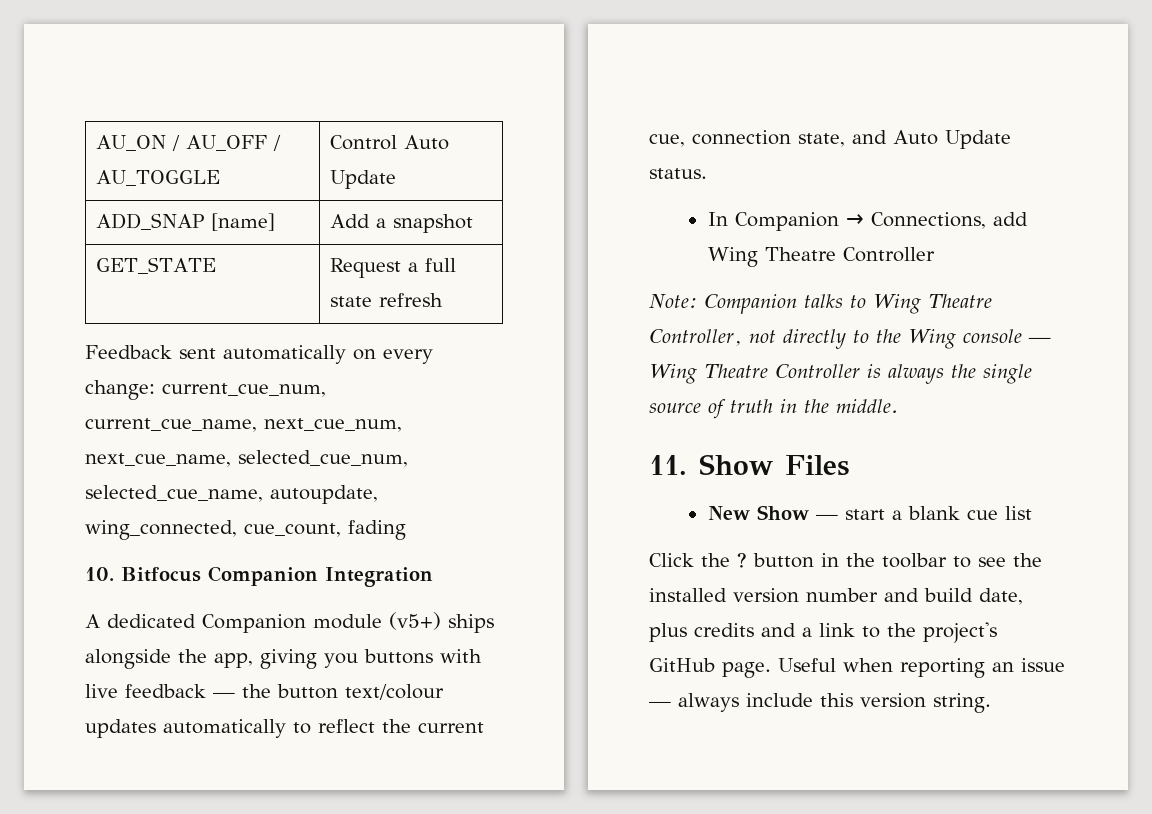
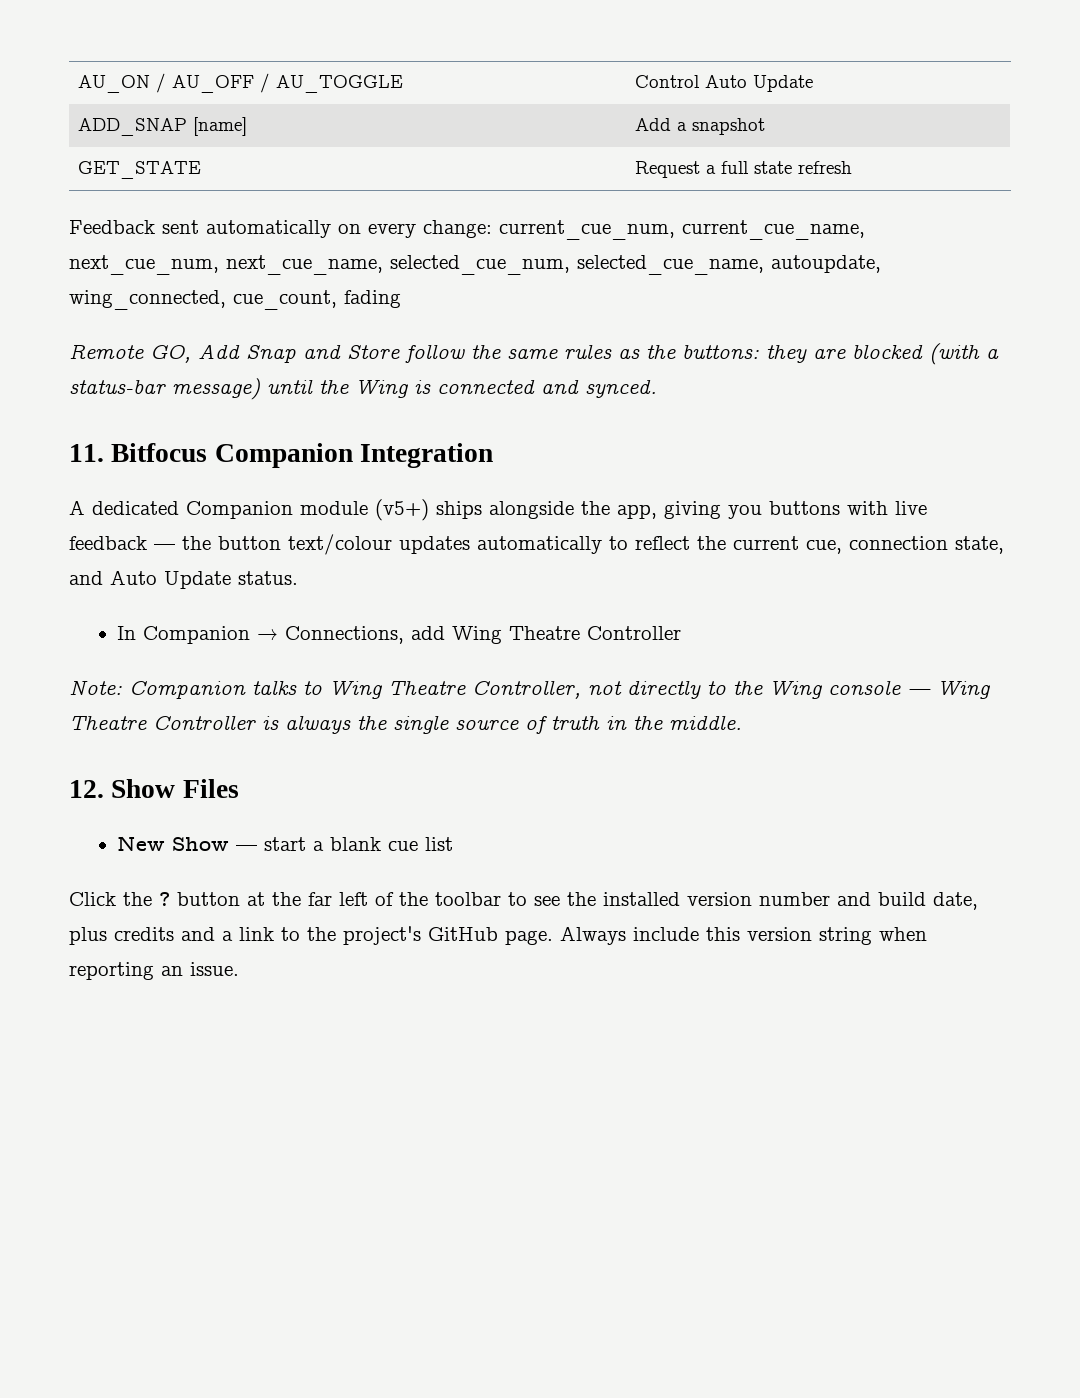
[85,567,114,581] 10. -> [69,343,999,365] [69,378,657,400] [69,444,104,462] Remote GO, Add Snap and Store follow the same rules as the buttons: they are blocked (with a status-bar message) until the Wing is connected and synced. // 11.
[649,455,687,475] 11. -> [69,780,104,798] 12.
[821,553,839,567] in -> [247,892,394,906] at the far left of
[778,658,1065,678] [649,693,991,713] Useful when reporting an issue — always include this version string. -> [560,926,927,945] [69,962,239,980] Always include this version string when reporting an issue.

